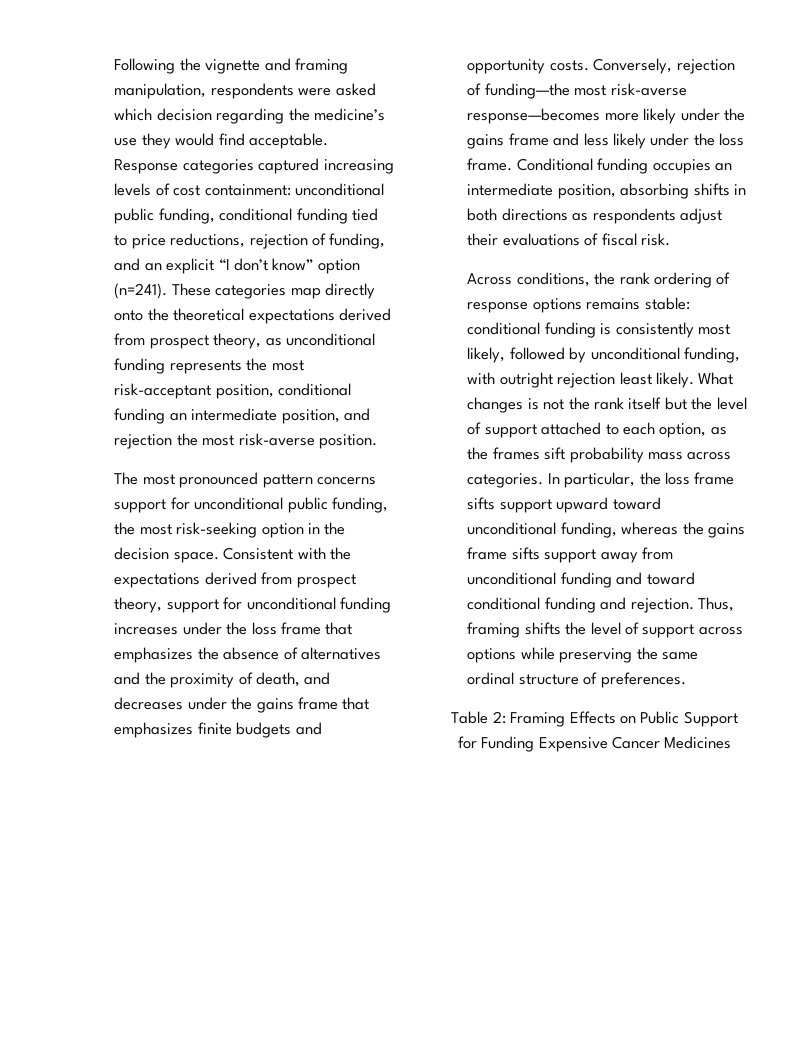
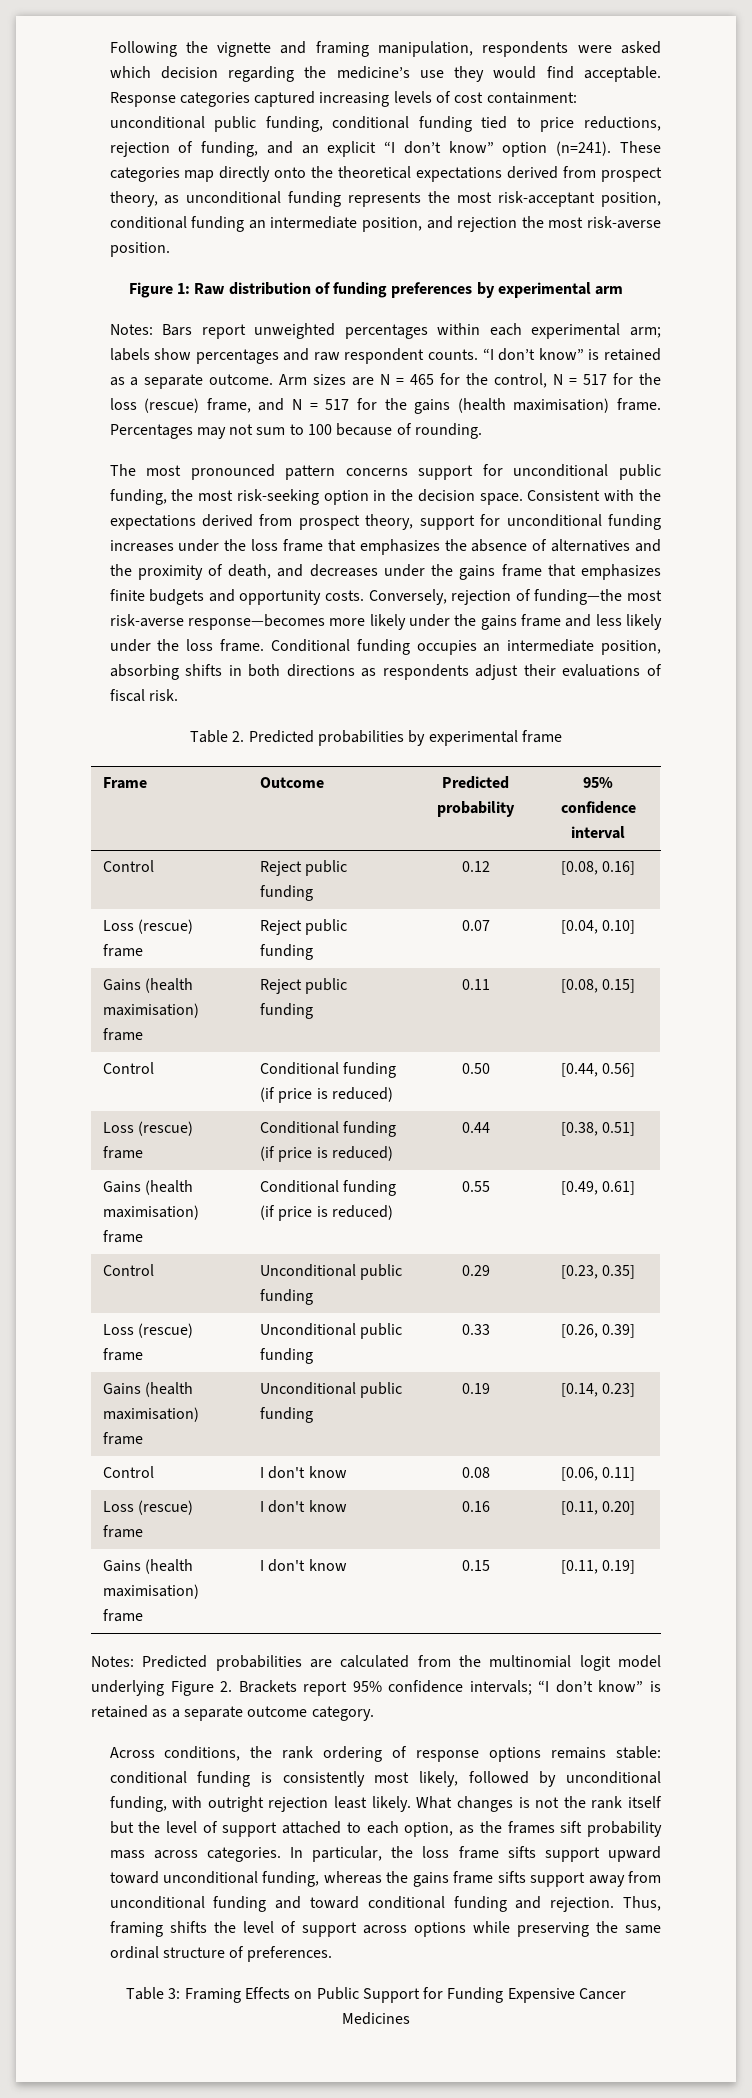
(377, 441) none -> [128,282,624,298] [109,323,661,339] [109,348,662,364] [109,373,661,389] [109,398,661,414] [109,423,483,439] // Figure 1: Raw distribution of funding preferences by experimental arm // Notes: Bars report unweighted percentages within each experimental arm; labels show percentages and raw respondent counts. “I don’t know” is retained as a separate outcome. Arm sizes are N = 465 for the control, N = 517 for the loss (rescue) frame, and N = 517 for the gains (health maximisation) frame. Percentages may not sum to 100 because of rounding.
(670, 239) none -> [190,730,562,746] [102,777,147,789] [259,777,324,788] [442,776,509,789] [437,801,515,817] [583,777,613,788] [560,801,636,814] [571,826,625,839] [102,860,154,872] [259,860,348,876] [259,885,313,901] [461,861,490,872] [560,861,636,875] [102,919,194,934] [102,944,143,957] [259,919,348,935] [259,944,313,960] [461,920,490,931] [560,920,636,934] [102,978,194,993] [102,1003,199,1018] [102,1028,143,1041] [259,978,348,994] [259,1003,313,1019] [461,979,490,990] [560,979,636,993] [102,1062,154,1074] [259,1062,397,1078] [259,1087,393,1103] [461,1063,490,1074] [560,1063,636,1077] [102,1121,194,1136] [102,1146,143,1159] [259,1121,397,1137] [259,1146,393,1162] [461,1122,490,1133] [560,1122,636,1136] [102,1180,194,1195] [102,1205,199,1220] [102,1230,143,1243] [259,1180,397,1196] [259,1205,393,1221] [461,1181,490,1192] [560,1181,636,1195] [102,1264,154,1276] [259,1264,403,1280] [259,1289,313,1305] [461,1265,490,1276] [560,1265,636,1279] [102,1323,194,1338] [102,1348,143,1361] [259,1323,403,1339] [259,1348,313,1364] [461,1324,490,1335] [560,1324,636,1338] [102,1382,194,1397] [102,1407,199,1422] [102,1432,143,1445] [259,1382,403,1398] [259,1407,313,1423] [461,1383,490,1394] [560,1383,636,1397] [102,1466,154,1478] [259,1466,347,1479] [461,1467,490,1478] [560,1467,636,1481] [102,1500,194,1515] [102,1525,143,1538] [259,1500,347,1513] [461,1501,490,1512] [560,1501,636,1515] [102,1559,194,1574] [102,1584,199,1599] [102,1609,143,1622] [259,1559,347,1572] [461,1560,490,1571] [560,1560,636,1574] [91,1655,661,1671] [91,1680,661,1696] [91,1705,374,1721] // Table 2. Predicted probabilities by experimental frame // Frame | Outcome | Predicted probability | 95% confidence interval // Control | Reject public funding | 0.12 | [0.08, 0.16] // Loss (rescue) frame | Reject public funding | 0.07 | [0.04, 0.10] // Gains (health maximisation) frame | Reject public funding | 0.11 | [0.08, 0.15] // Control | Conditional funding (if price is reduced) | 0.50 | [0.44, 0.56] // Loss (rescue) frame | Conditional funding (if price is reduced) | 0.44 | [0.38, 0.51] // Gains (health maximisation) frame | Conditional funding (if price is reduced) | 0.55 | [0.49, 0.61] // Control | Unconditional public funding | 0.29 | [0.23, 0.35] // Loss (rescue) frame | Unconditional public funding | 0.33 | [0.26, 0.39] // Gains (health maximisation) frame | Unconditional public funding | 0.19 | [0.14, 0.23] // Control | I don't know | 0.08 | [0.06, 0.11] // Loss (rescue) frame | I don't know | 0.16 | [0.11, 0.20] // Gains (health maximisation) frame | I don't know | 0.15 | [0.11, 0.19] // Notes: Predicted probabilities are calculated from the multinomial logit model underlying Figure 2. Brackets report 95% confidence intervals; “I don’t know” is retained as a separate outcome category.
[492,711,506,724] 2: -> [168,1988,181,1999] 3:

